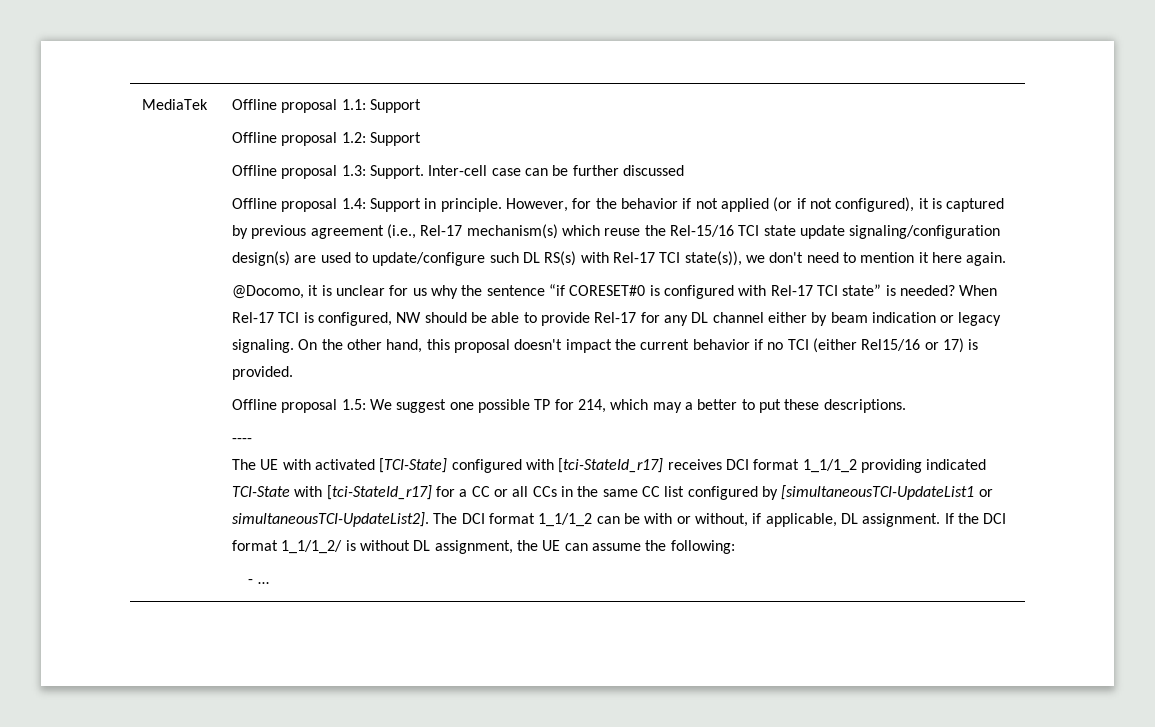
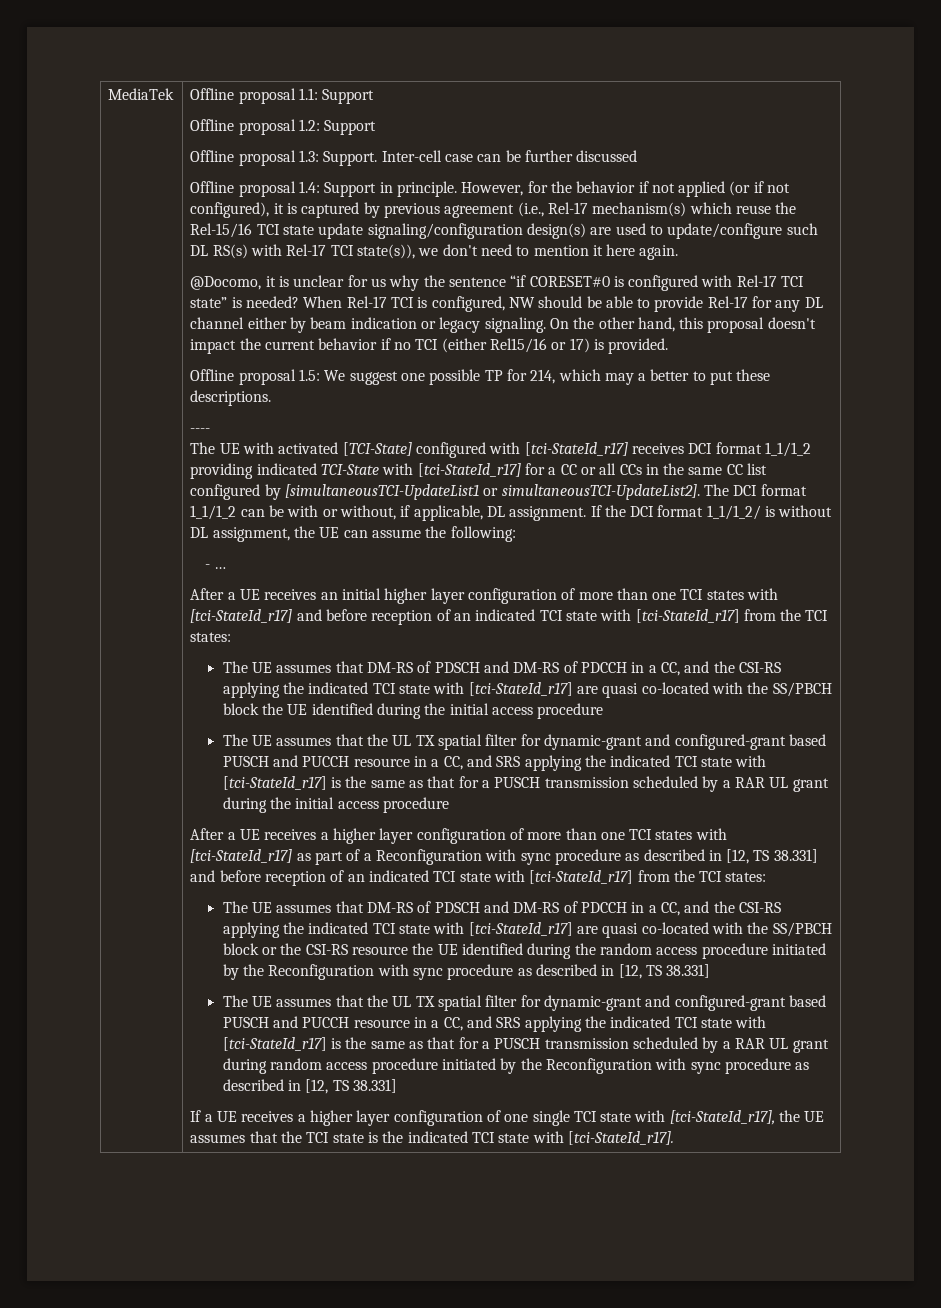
(269, 583) none -> [190,588,779,604] [190,609,829,625] [190,632,232,642] [222,661,781,676] [222,682,832,698] [222,703,604,719] [222,734,826,750] [222,755,767,771] [222,776,829,792] [222,797,449,813] [190,828,727,844] [190,849,818,865] [190,870,767,886] [222,901,781,916] [222,922,832,938] [222,943,826,959] [222,964,711,980] [222,995,826,1011] [222,1016,767,1032] [222,1037,829,1053] [222,1058,810,1074] [222,1079,397,1094] [190,1110,825,1126] [190,1131,674,1145] // After a UE receives an initial higher layer configuration of more than one TCI states with [tci-StateId_r17] and before reception of an indicated TCI state with [tci-StateId_r17] from the TCI states: // The UE assumes that DM-RS of PDSCH and DM-RS of PDCCH in a CC, and the CSI-RS applying the indicated TCI state with [tci-StateId_r17] are quasi co-located with the SS/PBCH block the UE identified during the initial access procedure // The UE assumes that the UL TX spatial filter for dynamic-grant and configured-grant based PUSCH and PUCCH resource in a CC, and SRS applying the indicated TCI state with [tci-StateId_r17] is the same as that for a PUSCH transmission scheduled by a RAR UL grant during the initial access procedure // After a UE receives a higher layer configuration of more than one TCI states with [tci-StateId_r17] as part of a Reconfiguration with sync procedure as described in [12, TS 38.331] and before reception of an indicated TCI state with [tci-StateId_r17] from the TCI states: // The UE assumes that DM-RS of PDSCH and DM-RS of PDCCH in a CC, and the CSI-RS applying the indicated TCI state with [tci-StateId_r17] are quasi co-located with the SS/PBCH block or the CSI-RS resource the UE identified during the random access procedure initiated by the Reconfiguration with sync procedure as described in [12, TS 38.331] // The UE assumes that the UL TX spatial filter for dynamic-grant and configured-grant based PUSCH and PUCCH resource in a CC, and SRS applying the indicated TCI state with [tci-StateId_r17] is the same as that for a PUSCH transmission scheduled by a RAR UL grant during random access procedure initiated by the Reconfiguration with sync procedure as described in [12, TS 38.331] // If a UE receives a higher layer configuration of one single TCI state with [tci-StateId_r17], the UE assumes that the TCI state is the indicated TCI state with [tci-StateId_r17].

